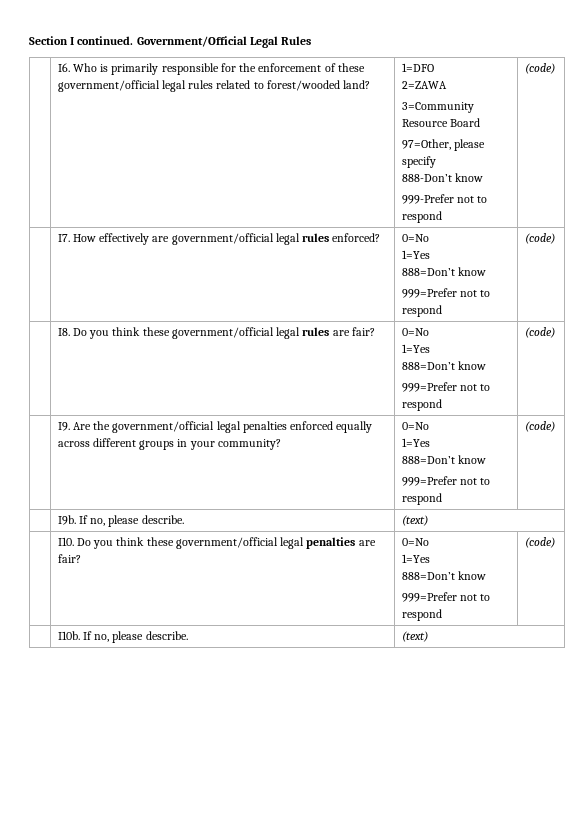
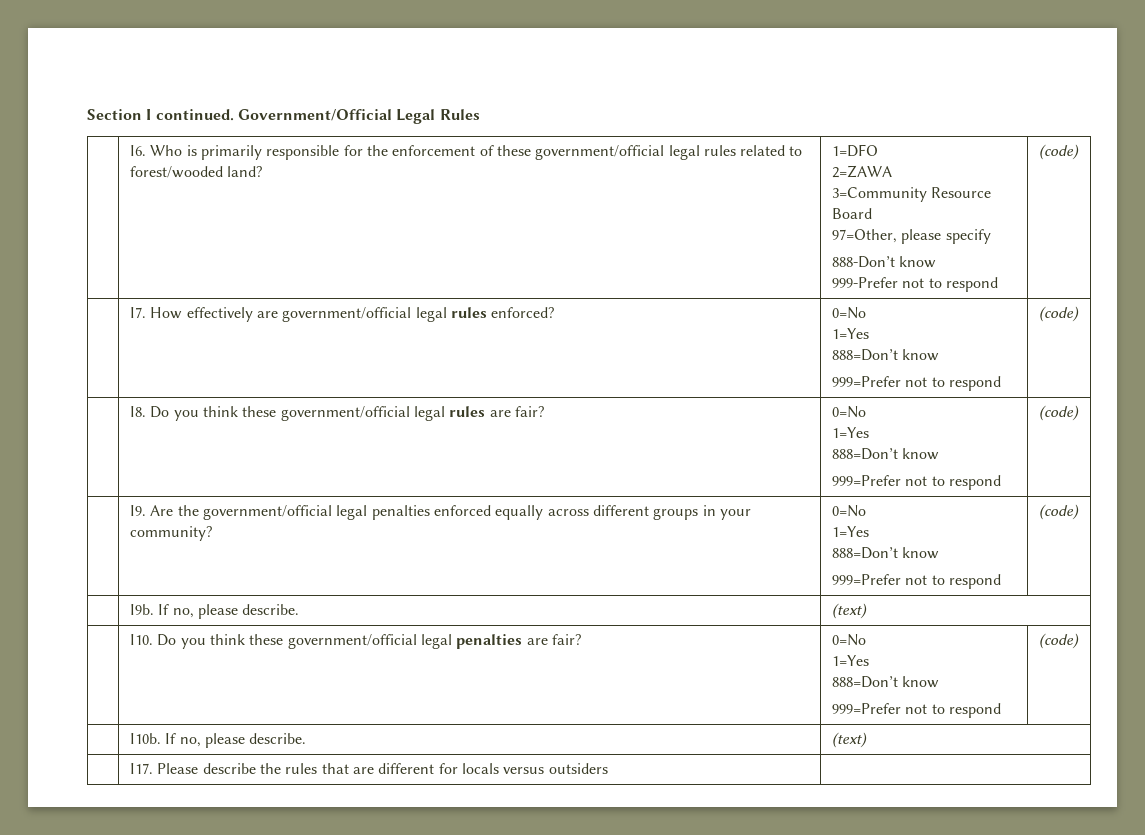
(428, 636) none -> [129,763,608,774] // | I17. Please describe the rules that are different for locals versus outsiders |

